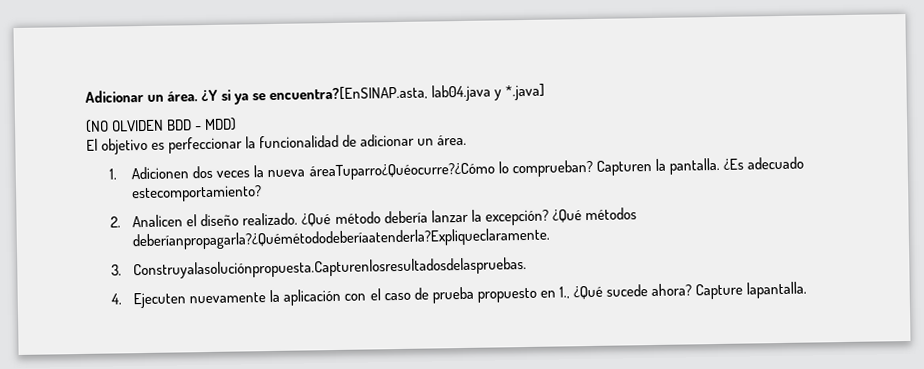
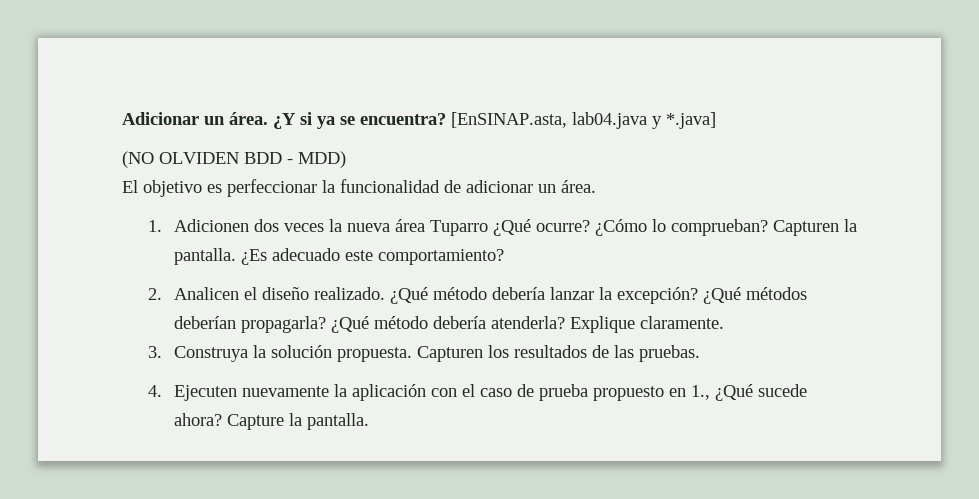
[269,85,429,102] encuentra?[EnSINAP.asta, -> [360,112,567,128] encuentra? [EnSINAP.asta,
[308,162,495,181] áreaTuparro¿Quéocurre?¿Cómo -> [394,219,647,236] área Tuparro ¿Qué ocurre? ¿Cómo
[132,185,263,203] estecomportamiento? -> [344,249,504,265] este comportamiento?
[132,227,551,251] [110,256,528,280] deberíanpropagarla?¿Quémétododeberíaatenderla?Expliqueclaramente. // 3. Construyalasoluciónpropuesta.Capturenlosresultadosdelaspruebas. -> [173,316,724,333] [147,345,700,362] deberían propagarla? ¿Qué método debería atenderla? Explique claramente. // 3. Construya la solución propuesta. Capturen los resultados de las pruebas.
[746,281,808,299] lapantalla. -> [288,413,369,430] la pantalla.

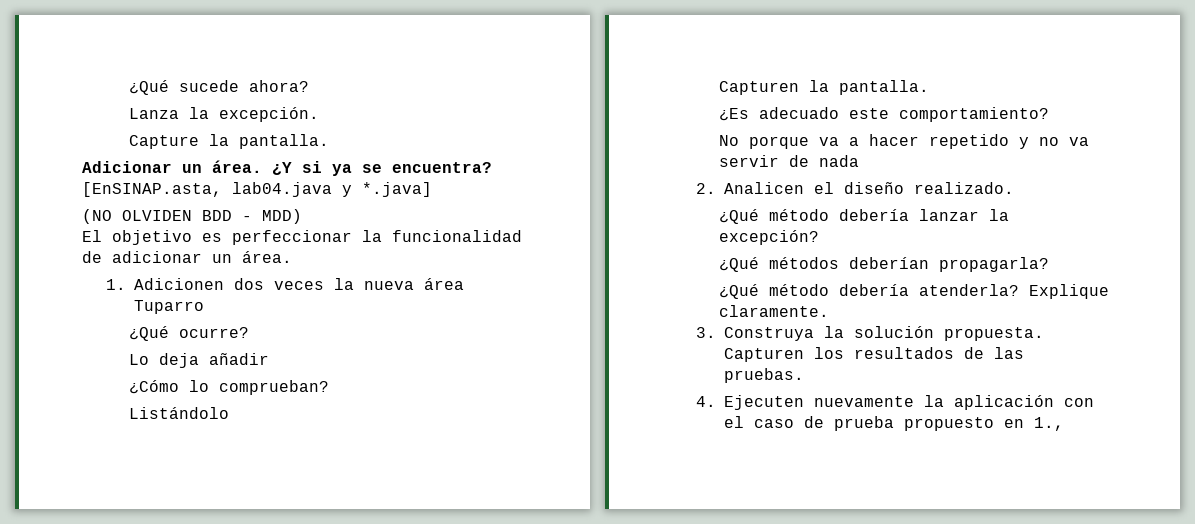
(122, 118) none -> [129,80,310,95] [129,107,320,122] [129,134,330,149] ¿Qué sucede ahora? // Lanza la excepción. // Capture la pantalla. //
(488, 228) none -> (204, 307) //
(590, 226) none -> [129,353,270,368] // Lo deja añadir //
(768, 227) none -> [129,407,230,419] // Listándolo //
(236, 256) none -> (930, 87) //
(504, 257) none -> [719,134,1090,149] [719,155,860,167] // No porque va a hacer repetido y no va servir de nada
(385, 293) none -> (1014, 188) //
(698, 295) none -> (820, 237) //
(326, 324) none -> (1050, 264) //
[714,384,807,401] [173,413,369,430] ¿Qué sucede ahora? Capture la pantalla. -> (1064, 424) none

